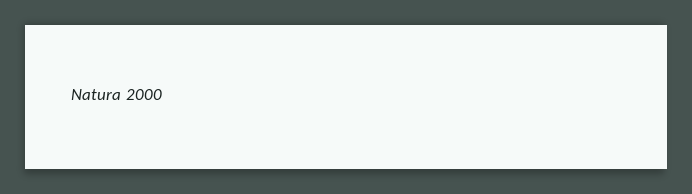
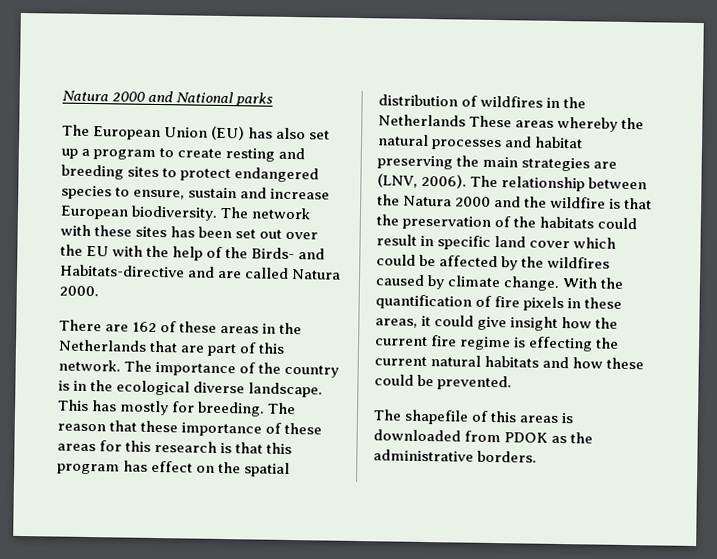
[71,89,162,100] Natura 2000 -> [62,90,274,107] [62,124,331,141] [61,147,306,162] [61,164,320,183] [61,185,331,200] [60,205,312,221] [60,224,319,240] [60,244,326,261] [60,264,342,280] [59,285,99,297] [59,319,303,335] [58,339,286,357] [58,359,340,378] [58,380,324,398] [58,399,297,417] [57,420,323,437] [57,440,293,455] [57,460,291,478] [378,94,587,109] [378,114,645,132] [377,134,584,151] [377,155,618,172] [377,173,648,192] [377,194,653,210] [376,214,638,230] [376,234,617,250] [376,254,611,271] [375,274,625,291] [375,294,623,312] [375,315,619,331] [375,335,620,352] [374,355,645,370] [374,374,513,391] [373,409,575,425] [373,429,594,444] [373,449,538,463] Natura 2000 and National parks // The European Union (EU) has also set up a program to create resting and breeding sites to protect endangered species to ensure, sustain and increase European biodiversity. The network with these sites has been set out over the EU with the help of the Birds- and Habitats-directive and are called Natura 2000. // There are 162 of these areas in the Netherlands that are part of this network. The importance of the country is in the ecological diverse landscape. This has mostly for breeding. The reason that these importance of these areas for this research is that this program has effect on the spatial distribution of wildfires in the Netherlands These areas whereby the natural processes and habitat preserving the main strategies are (LNV, 2006). The relationship between the Natura 2000 and the wildfire is that the preservation of the habitats could result in specific land cover which could be affected by the wildfires caused by climate change. With the quantification of fire pixels in these areas, it could give insight how the current fire regime is effecting the current natural habitats and how these could be prevented. // The shapefile of this areas is downloaded from PDOK as the administrative borders.

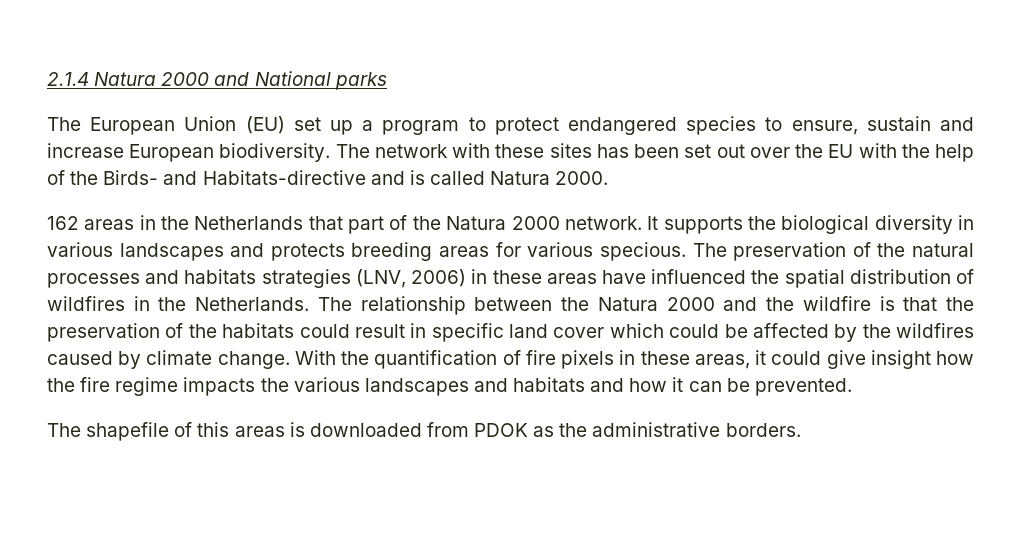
(62, 96) none -> [47,72,89,86] 2.1.4
[248,127,307,140] has also -> (285, 125) none
[177,147,306,162] [61,164,178,180] create resting and breeding sites to -> (486, 124) none
[218,270,243,279] are -> [409,170,425,185] is
[59,319,218,333] There are 162 of these -> [47,216,79,230] 162
[180,345,206,353] are -> (343, 223) none
[258,342,286,354] [58,359,340,378] [58,380,324,398] [58,399,297,417] [57,420,323,437] [57,440,293,455] [57,460,216,475] this network. The importance of the country is in the ecological diverse landscape. This has mostly for breeding. The reason that these importance of these areas for this research is that this program has effect on -> [412,215,975,234] [47,242,975,261] [47,269,747,288] the Natura 2000 network. It supports the biological diversity in various landscapes and protects breeding areas for various specious. The preservation of the natural processes and habitats strategies (LNV, 2006) in these areas have influenced
[378,114,645,132] [377,134,584,151] [377,155,618,172] [377,173,468,189] Netherlands These areas whereby the natural processes and habitat preserving the main strategies are (LNV, 2006). -> [195,297,310,311] Netherlands.
[375,336,428,347] current -> (75, 385) none
[514,336,620,352] [374,355,482,367] is effecting the current natural -> [183,377,508,396] impacts the various landscapes and
[606,357,645,370] [374,374,414,386] these could -> [672,377,722,392] it can

